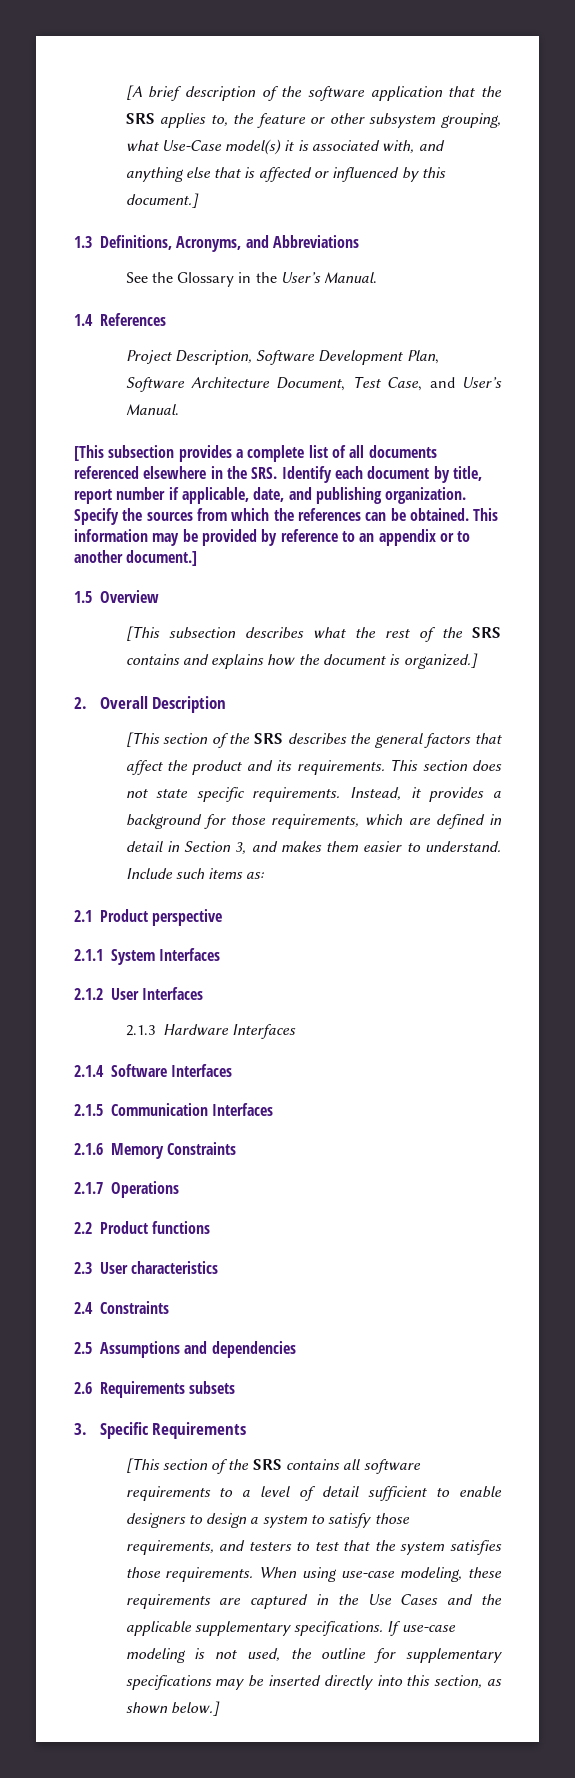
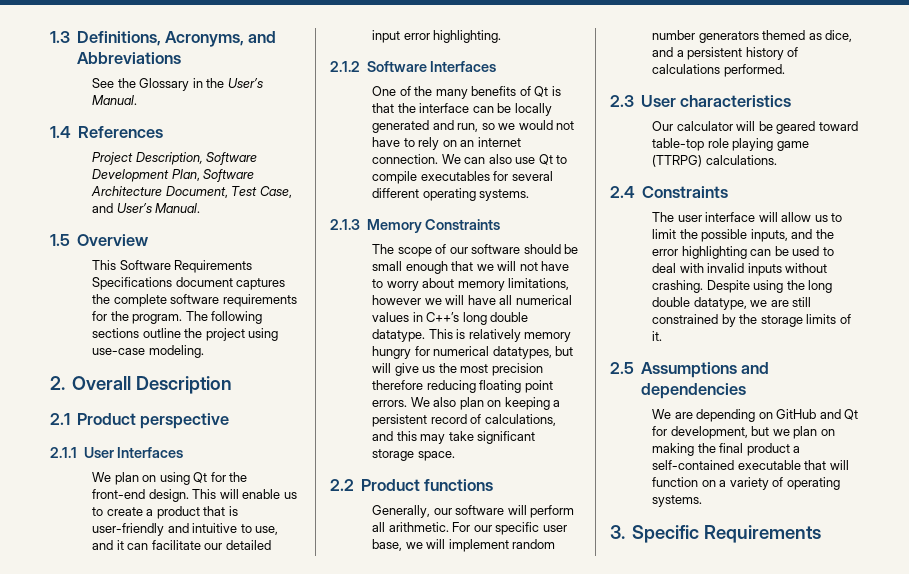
[125,85,503,101] [125,113,502,128] [125,139,445,155] [125,167,447,182] [125,193,199,208] [A brief description of the software application that the SRS applies to, the feature or other subsystem grouping, what Use-Case model(s) it is associated with, and anything else that is affected or influenced by this document.] // -> (50, 37) none
[74,445,437,462] [74,466,482,483] [74,487,467,504] [74,508,499,525] [74,529,471,546] [74,550,198,566] [74,590,159,603] [125,626,502,642] [125,653,478,669] [74,696,227,713] [125,732,503,748] [125,759,503,775] [125,787,501,802] [125,814,502,829] [125,841,501,854] [125,868,265,879] [This subsection provides a complete list of all documents referenced elsewhere in the SRS. Identify each document by title, report number if applicable, date, and publishing organization. Specify the sources from which the references can be obtained. This information may be provided by reference to an appendix or to another document.] // 1.5 Overview // [This subsection describes what the rest of the SRS contains and explains how the document is organized.] // 2. Overall Description // [This section of the SRS describes the general factors that affect the product and its requirements. This section does not state specific requirements. Instead, it provides a background for those requirements, which are defined in detail in Section 3, and makes them easier to understand. Include such items as: -> [50,234,148,246] [92,260,253,273] [92,277,286,290] [92,294,297,307] [92,311,263,324] [92,328,279,341] [92,345,204,358] [50,376,232,394] 1.5 Overview // This Software Requirements Specifications document captures the complete software requirements for the program. The following sections outline the project using use-case modeling. // 2. Overall Description
[111,948,221,965] [74,988,103,1000] System Interfaces // 2.1.2 -> (77, 452) none
[125,1024,296,1039] [74,1064,233,1077] [74,1103,274,1116] [74,1142,237,1159] [74,1181,179,1198] [74,1221,211,1234] [74,1261,219,1274] [74,1301,169,1314] [74,1341,296,1358] [74,1381,236,1398] [74,1422,247,1439] [125,1458,421,1474] [125,1486,503,1501] [125,1513,410,1528] [125,1540,503,1555] [125,1567,502,1582] [125,1594,503,1609] [125,1621,456,1636] [125,1648,502,1663] [125,1675,503,1690] [125,1701,220,1716] 2.1.3 Hardware Interfaces // 2.1.4 Software Interfaces // 2.1.5 Communication Interfaces // 2.1.6 Memory Constraints // 2.1.7 Operations // 2.2 Product functions // 2.3 User characteristics // 2.4 Constraints // 2.5 Assumptions and dependencies // 2.6 Requirements subsets // 3. Specific Requirements // [This section of the SRS contains all software requirements to a level of detail sufficient to enable designers to design a system to satisfy those requirements, and testers to test that the system satisfies those requirements. When using use-case modeling, these requirements are captured in the Use Cases and the applicable supplementary specifications. If use-case modeling is not used, the outline for supplementary specifications may be inserted directly into this section, as shown below.] -> [92,472,248,485] [92,489,297,502] [92,506,238,519] [92,523,279,536] [92,540,271,550] [372,30,502,43] [330,61,497,72] [372,86,561,99] [372,103,552,116] [372,120,575,133] [372,137,521,150] [372,154,568,165] [372,171,553,184] [372,188,530,201] [330,219,501,233] [372,244,579,257] [372,261,570,274] [372,278,570,291] [372,295,572,305] [372,312,529,325] [372,329,572,342] [372,346,574,359] [372,363,543,376] [372,380,553,393] [372,397,561,410] [372,414,556,427] [372,431,536,444] [372,449,455,461] [330,479,493,491] [372,505,575,518] [372,522,567,535] [372,539,556,552] [652,30,853,43] [652,47,799,60] [652,64,785,77] [610,95,791,107] [652,121,858,134] [652,138,809,151] [652,155,777,167] [610,186,728,198] [652,212,843,222] [652,229,834,242] [652,246,834,259] [652,263,828,276] [652,280,833,293] [652,297,812,310] [652,314,851,327] [652,331,663,341] [610,362,769,378] [640,383,746,399] [652,409,859,422] [652,426,835,439] [652,443,801,456] [652,460,849,470] [652,477,840,490] [652,495,703,507] [610,525,821,543] We plan on using Qt for the front-end design. This will enable us to create a product that is user-friendly and intuitive to use, and it can facilitate our detailed input error highlighting. // 2.1.2 Software Interfaces // One of the many benefits of Qt is that the interface can be locally generated and run, so we would not have to rely on an internet connection. We can also use Qt to compile executables for several different operating systems. // 2.1.3 Memory Constraints // The scope of our software should be small enough that we will not have to worry about memory limitations, however we will have all numerical values in C++’s long double datatype. This is relatively memory hungry for numerical datatypes, but will give us the most precision therefore reducing floating point errors. We also plan on keeping a persistent record of calculations, and this may take significant storage space. // 2.2 Product functions // Generally, our software will perform all arithmetic. For our specific user base, we will implement random number generators themed as dice, and a persistent history of calculations performed. // 2.3 User characteristics // Our calculator will be geared toward table-top role playing game (TTRPG) calculations. // 2.4 Constraints // The user interface will allow us to limit the possible inputs, and the error highlighting can be used to deal with invalid inputs without crashing. Despite using the long double datatype, we are still constrained by the storage limits of it. // 2.5 Assumptions and dependencies // We are depending on GitHub and Qt for development, but we plan on making the final product a self-contained executable that will function on a variety of operating systems. // 3. Specific Requirements

